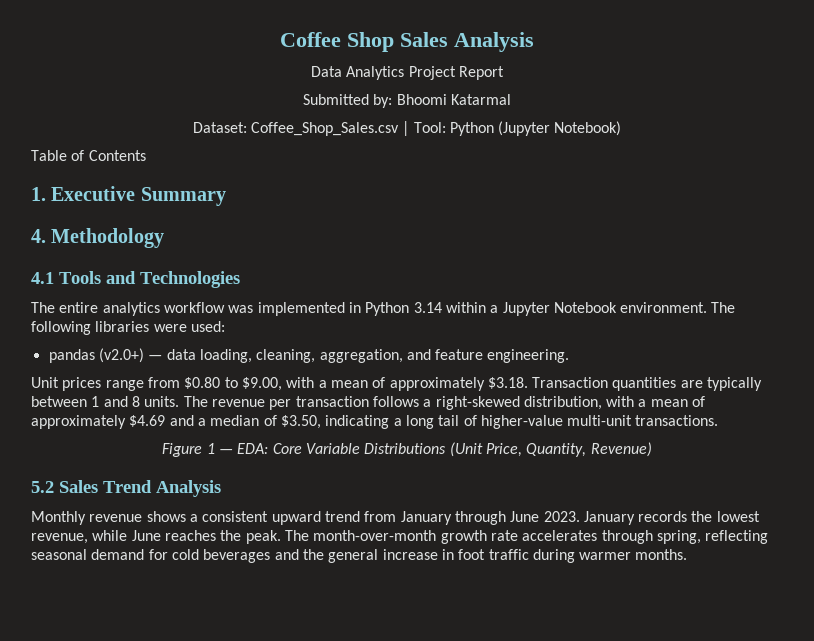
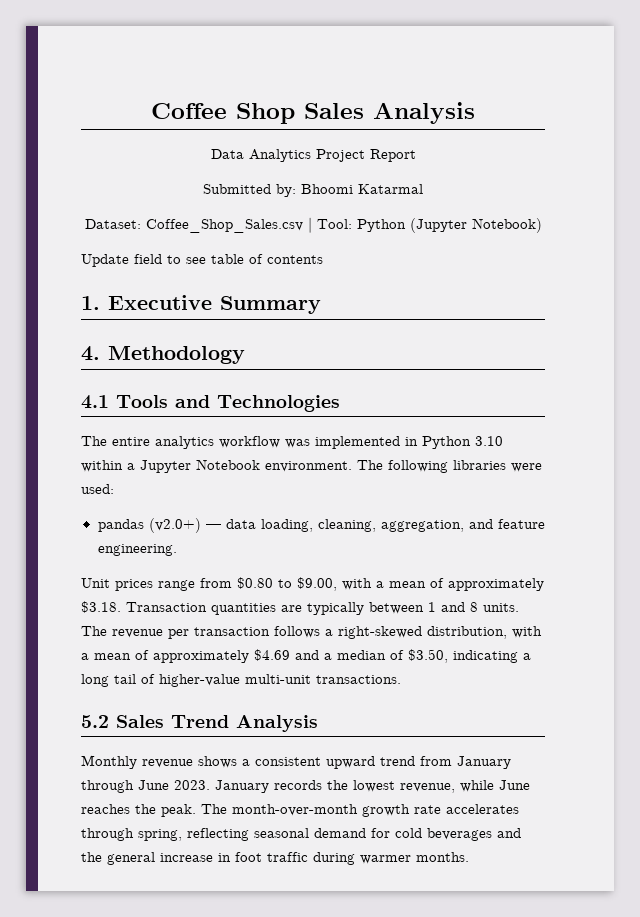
[31,150,146,161] Table of Contents -> [81,254,323,267] Update field to see table of contents
[413,302,442,313] 3.14 -> [475,436,503,446] 3.10
[162,442,652,457] // Figure 1 — EDA: Core Variable Distributions (Unit Price, Quantity, Revenue) -> (401, 679) none

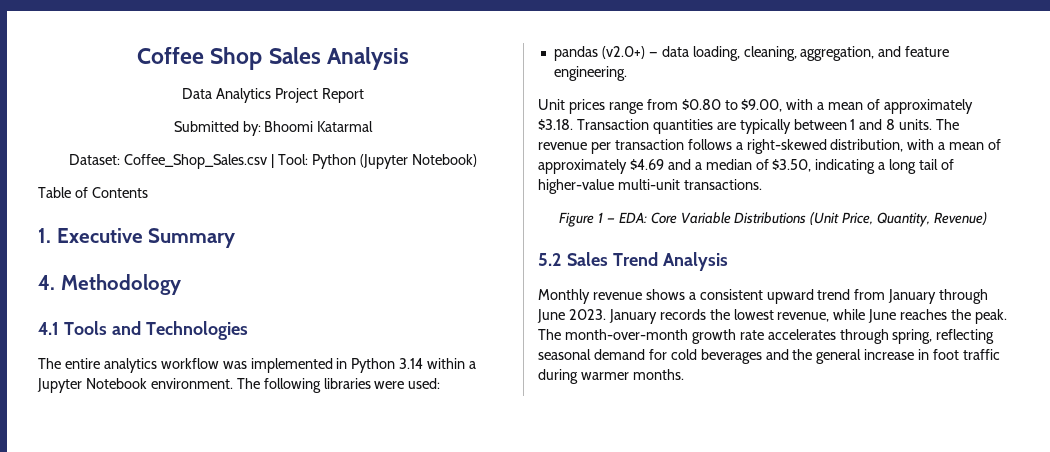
[81,254,323,267] Update field to see table of contents -> [38,187,148,198] Table of Contents
[475,436,503,446] 3.10 -> [399,358,424,369] 3.14
(401, 679) none -> [558,212,988,227] // Figure 1 — EDA: Core Variable Distributions (Unit Price, Quantity, Revenue)

